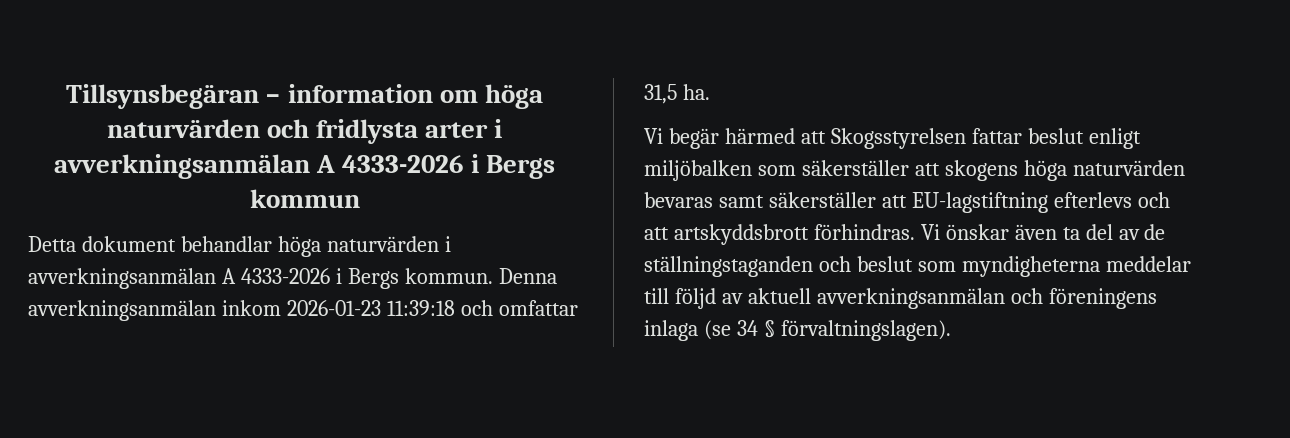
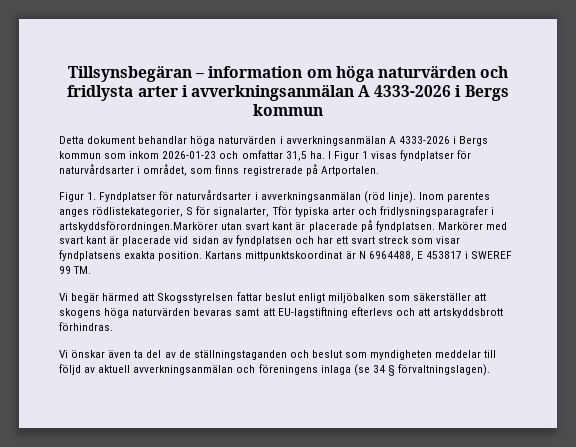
[404,268,557,284] [28,300,216,321] kommun. Denna avverkningsanmälan -> [59,151,127,159] kommun som
[386,300,455,316] 11:39:18 -> (217, 155) none
(710, 92) none -> [327,150,472,161] [59,164,379,176] [59,190,491,203] [59,206,495,217] [59,220,507,232] [59,235,461,246] [59,250,513,261] [59,266,92,274] I Figur 1 visas fyndplatser för naturvårdsarter i området, som finns registrerade på Artportalen. // Figur 1. Fyndplatser för naturvårdsarter i avverkningsanmälan (röd linje). Inom parentes anges rödlistekategorier, S för signalarter, Tför typiska arter och fridlysningsparagrafer i artskyddsförordningen.Markörer utan svart kant är placerade på fyndplatsen. Markörer med svart kant är placerade vid sidan av fyndplatsen och har ett svart streck som visar fyndplatsens exakta position. Kartans mittpunktskoordinat är N 6964488, E 453817 i SWEREF 99 TM.
[768,192,876,208] säkerställer -> (260, 312) none
(915, 232) none -> (113, 326) //
[961,256,1100,277] myndigheterna -> [370,350,433,360] myndigheten

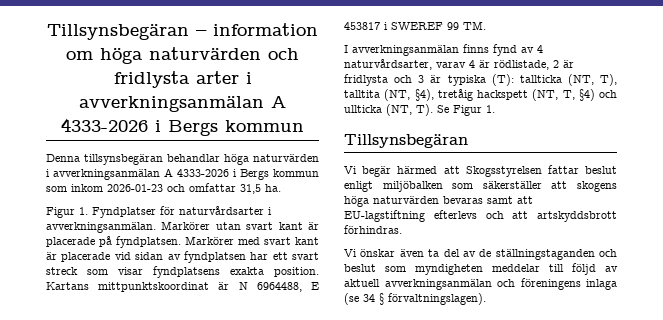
[59,136,136,144] Detta dokument -> [46,154,163,165] Denna tillsynsbegäran
[327,150,472,161] [59,164,379,176] I Figur 1 visas fyndplatser för naturvårdsarter i området, som finns registrerade på Artportalen. -> (281, 188) none
[260,191,491,203] [59,206,495,217] [59,221,218,232] avverkningsanmälan (röd linje). Inom parentes anges rödlistekategorier, S för signalarter, Tför typiska arter och fridlysningsparagrafer i artskyddsförordningen.Markörer -> [46,221,211,233] avverkningsanmälan. Markörer
[294,236,314,244] och -> (246, 257) none
(92, 270) none -> [344,44,543,56] [344,59,574,70] [344,74,617,86] [344,89,617,101] [344,104,495,116] [344,134,468,148] // I avverkningsanmälan finns fynd av 4 naturvårdsarter, varav 4 är rödlistade, 2 är fridlysta och 3 är typiska (T): tallticka (NT, T), talltita (NT, §4), tretåig hackspett (NT, T, §4) och ullticka (NT, T). Se Figur 1. // Tillsynsbegäran

